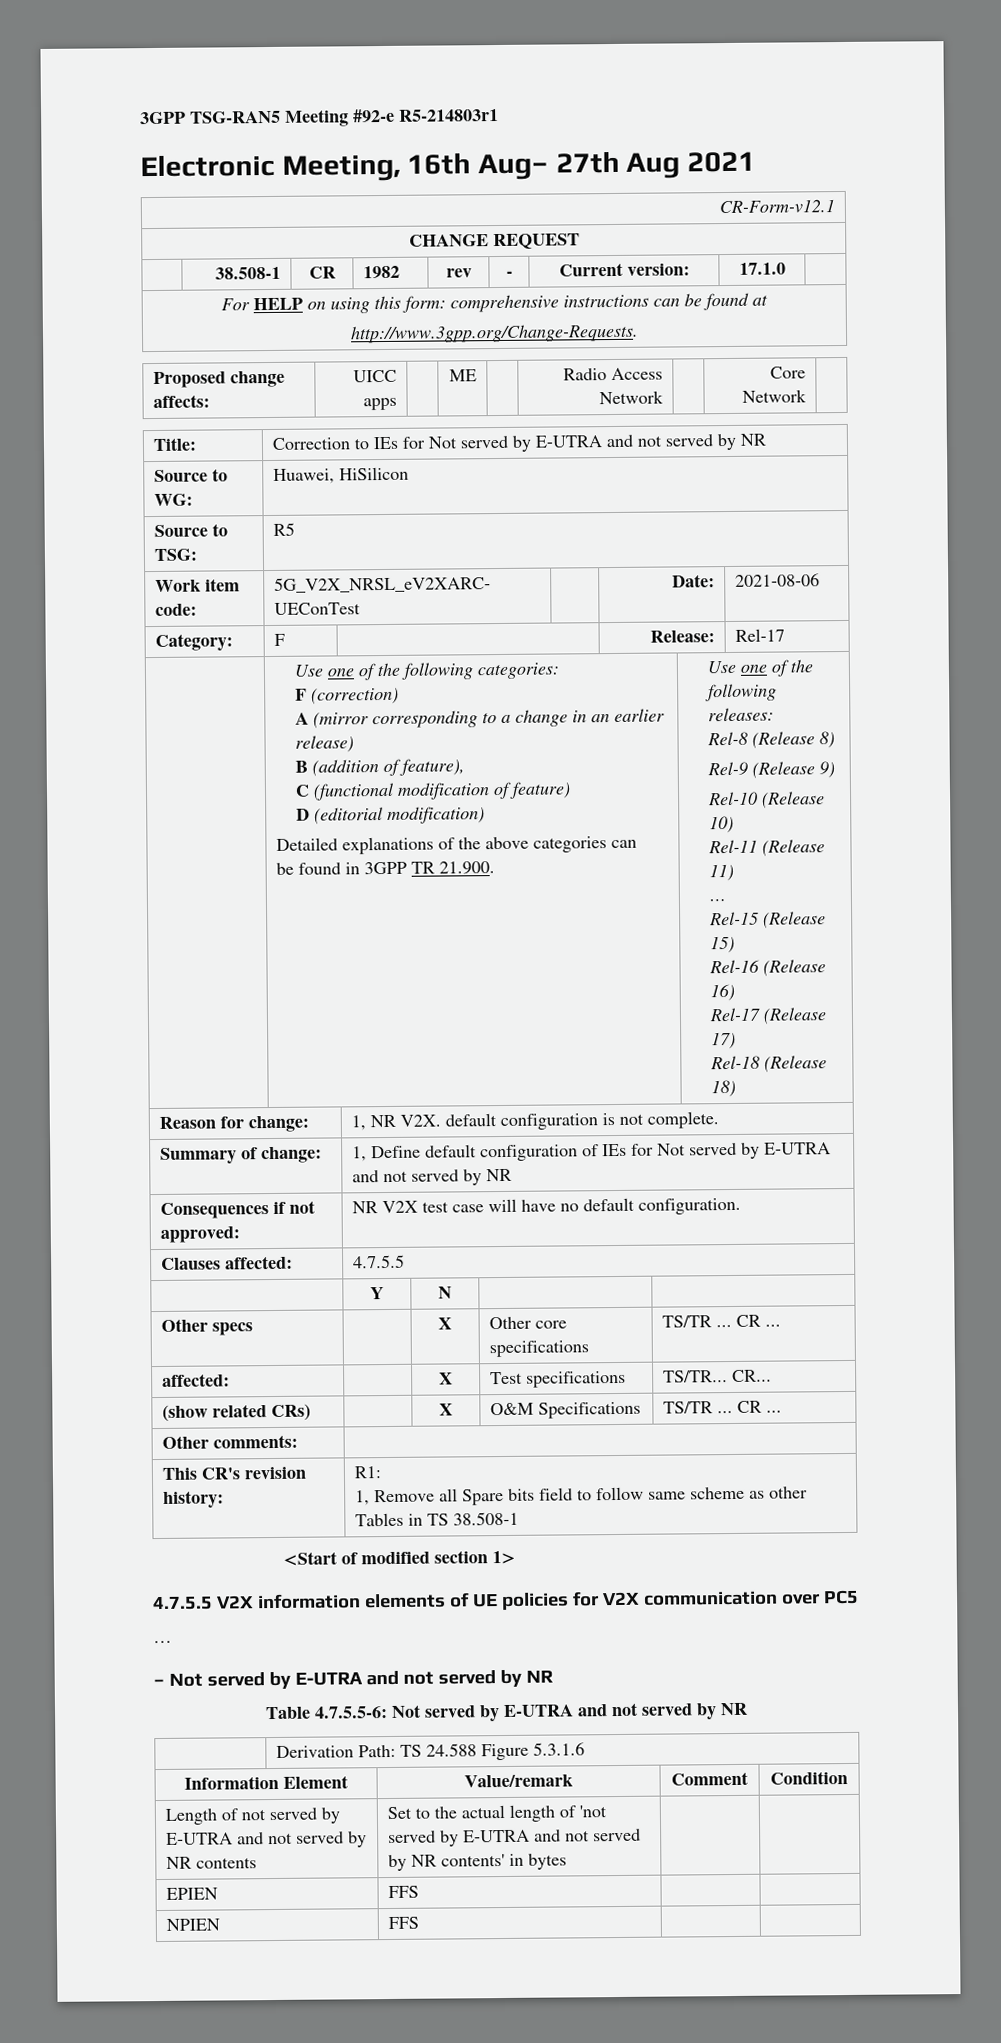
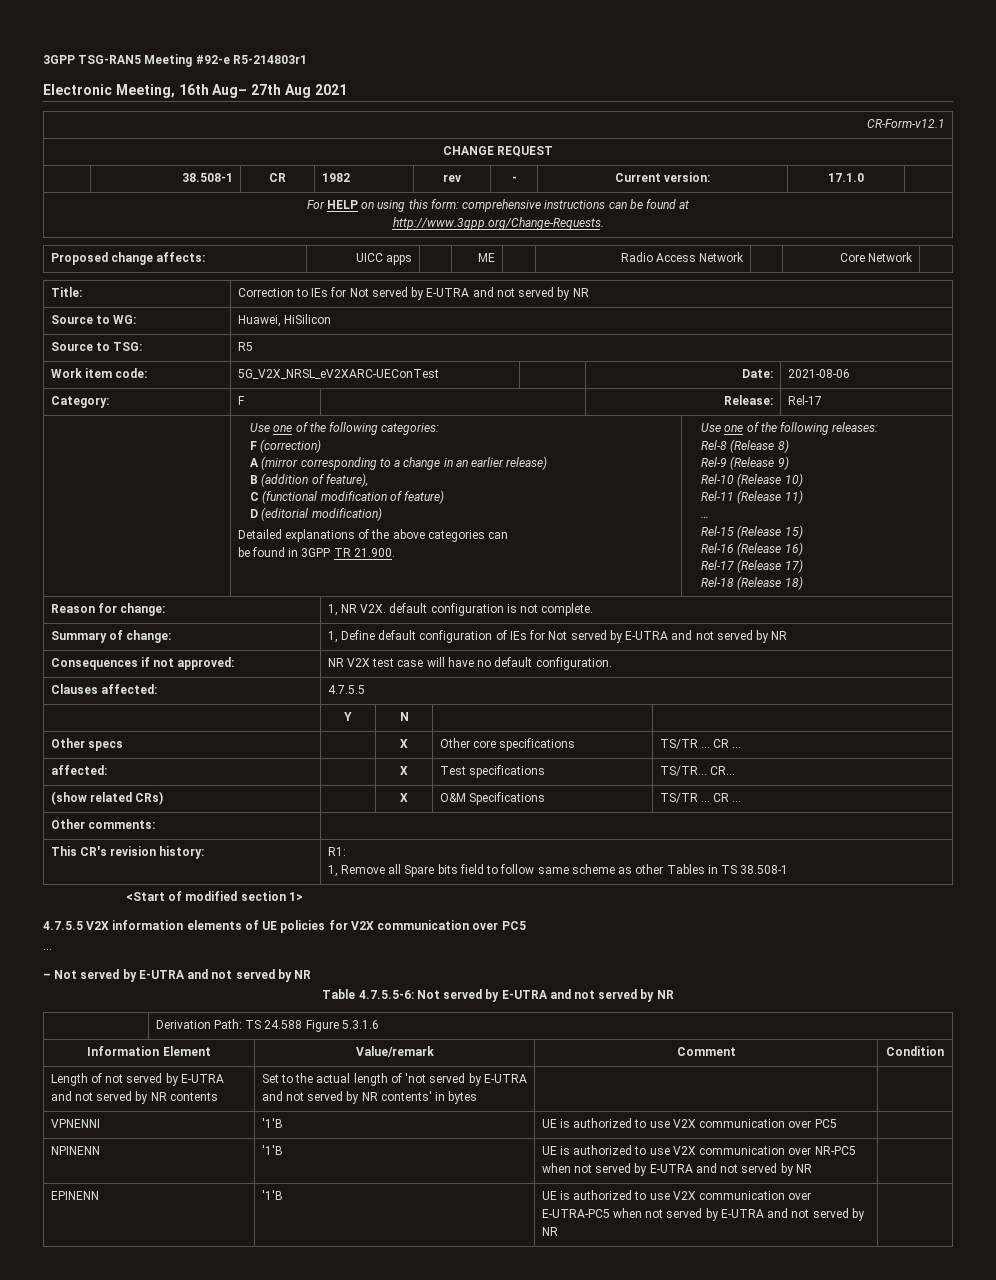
[165,1887,218,1900] [387,1885,419,1899] [165,1918,220,1931] [387,1916,419,1930] EPIEN | FFS | | // NPIEN | FFS | -> [50,1119,100,1128] [261,1118,283,1128] [541,1118,837,1128] [50,1146,100,1155] [261,1145,283,1155] [541,1145,856,1155] [541,1163,812,1176] [50,1191,99,1200] [261,1190,283,1200] [541,1190,812,1200] [541,1208,865,1221] [541,1227,558,1236] VPNENNI | '1'B | UE is authorized to use V2X communication over PC5 | // NPINENN | '1'B | UE is authorized to use V2X communication over NR-PC5 when not served by E-UTRA and not served by NR | // EPINENN | '1'B | UE is authorized to use V2X communication over E-UTRA-PC5 when not served by E-UTRA and not served by NR

